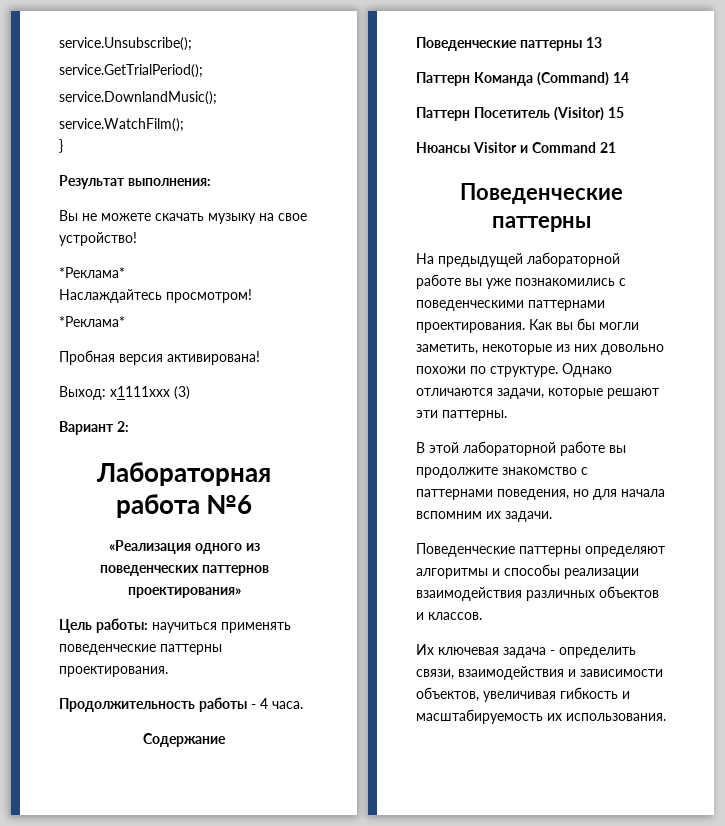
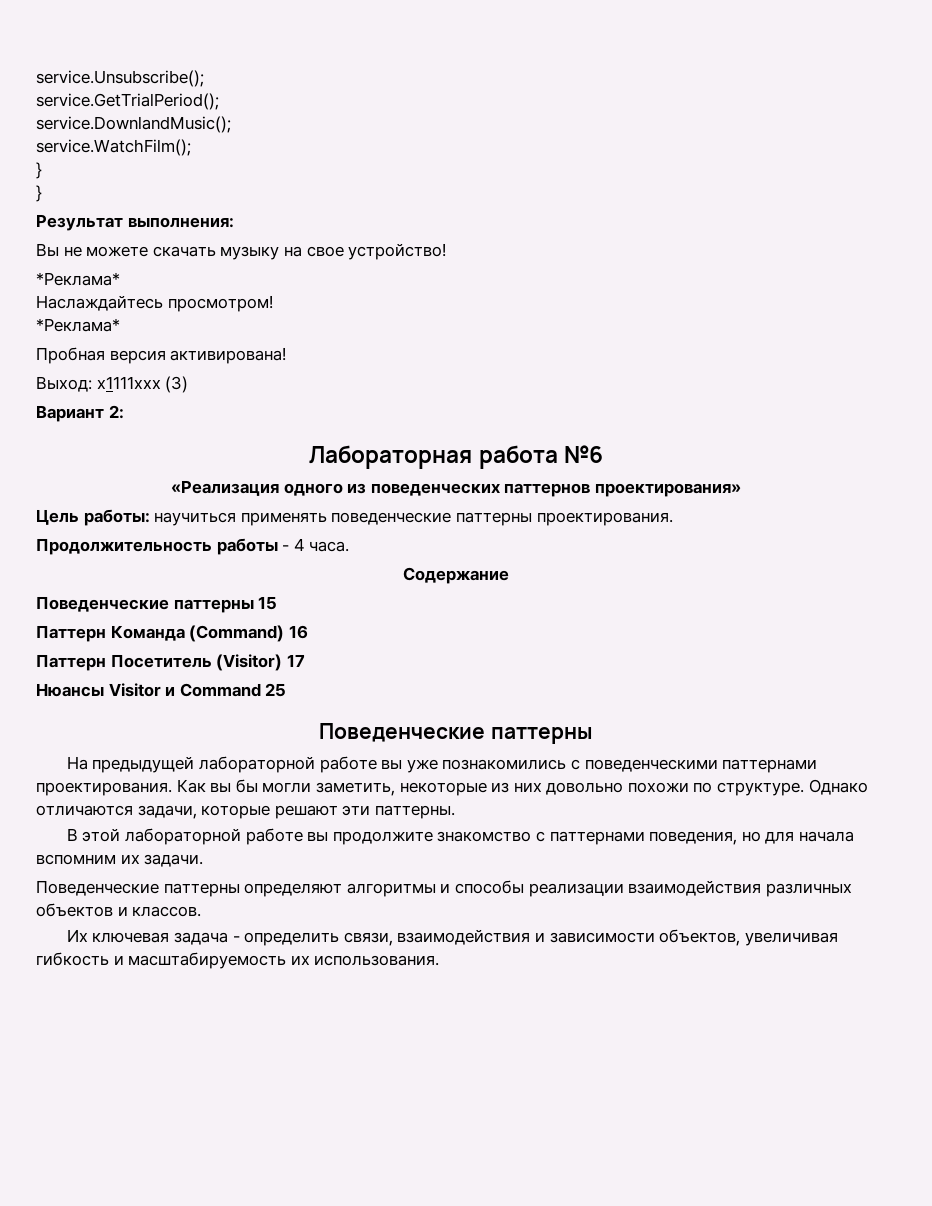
(63, 146) none -> [36,185,42,202] // }
[586,37,602,48] 13 -> [258,596,278,610] 15
[613,72,629,83] 14 -> [288,625,308,639] 16
[608,107,624,118] 15 -> [286,654,305,667] 17
[600,142,616,153] 21 -> [265,683,287,697] 25

